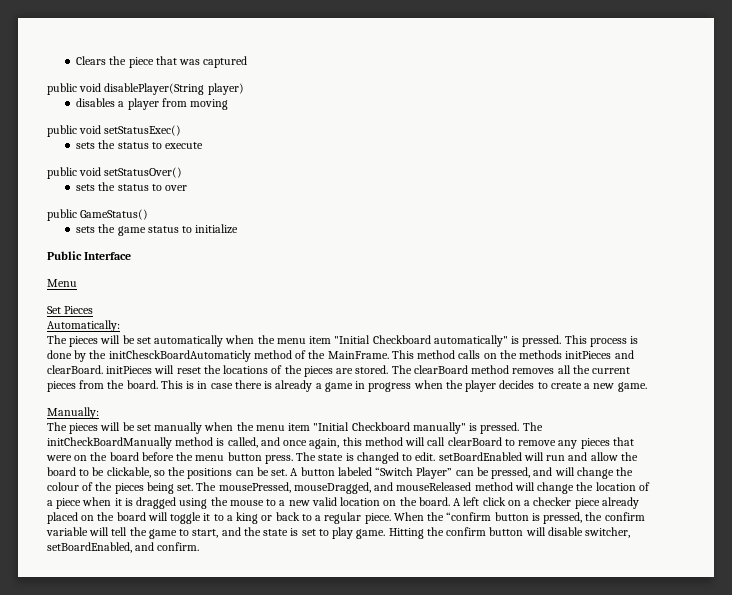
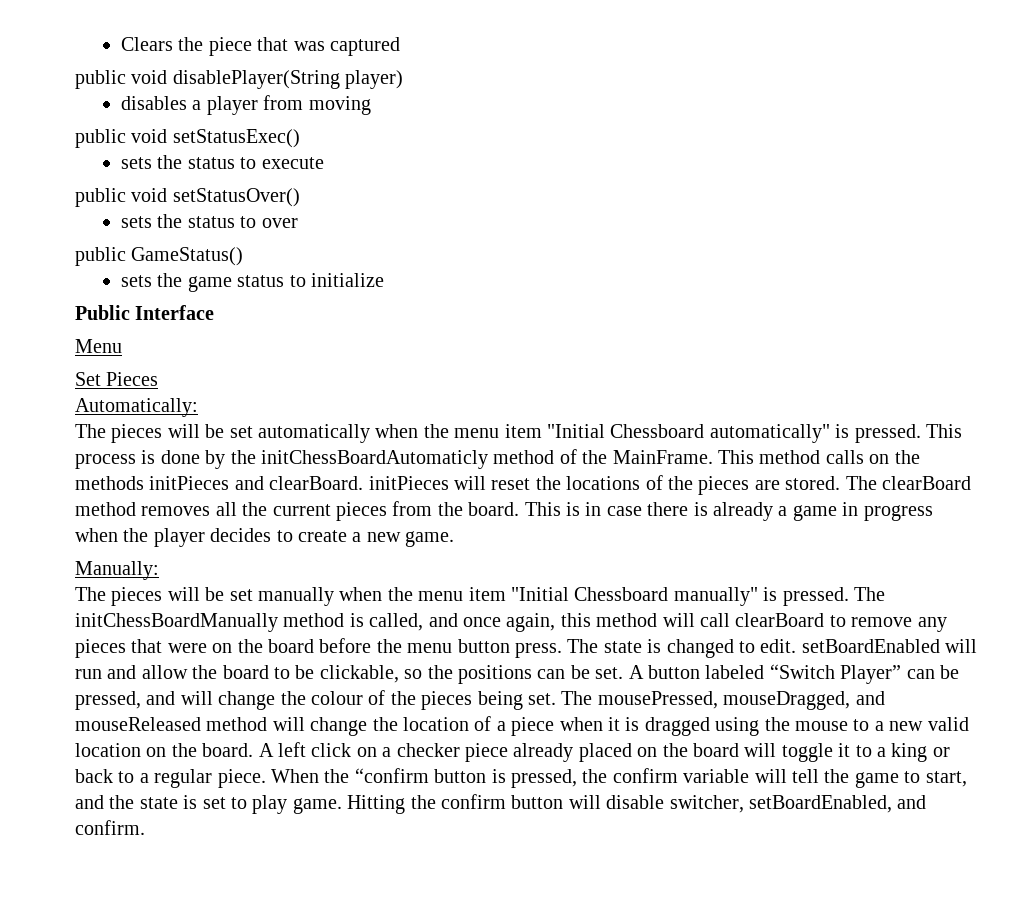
[372,335,431,344] Checkboard -> [610,424,705,438] Chessboard
[108,350,251,362] initChesckBoardAutomaticly -> [261,450,488,469] initChessBoardAutomaticly
[351,422,410,431] Checkboard -> [574,587,669,601] Chessboard
[47,437,172,449] initCheckBoardManually -> [75,613,278,632] initChessBoardManually

